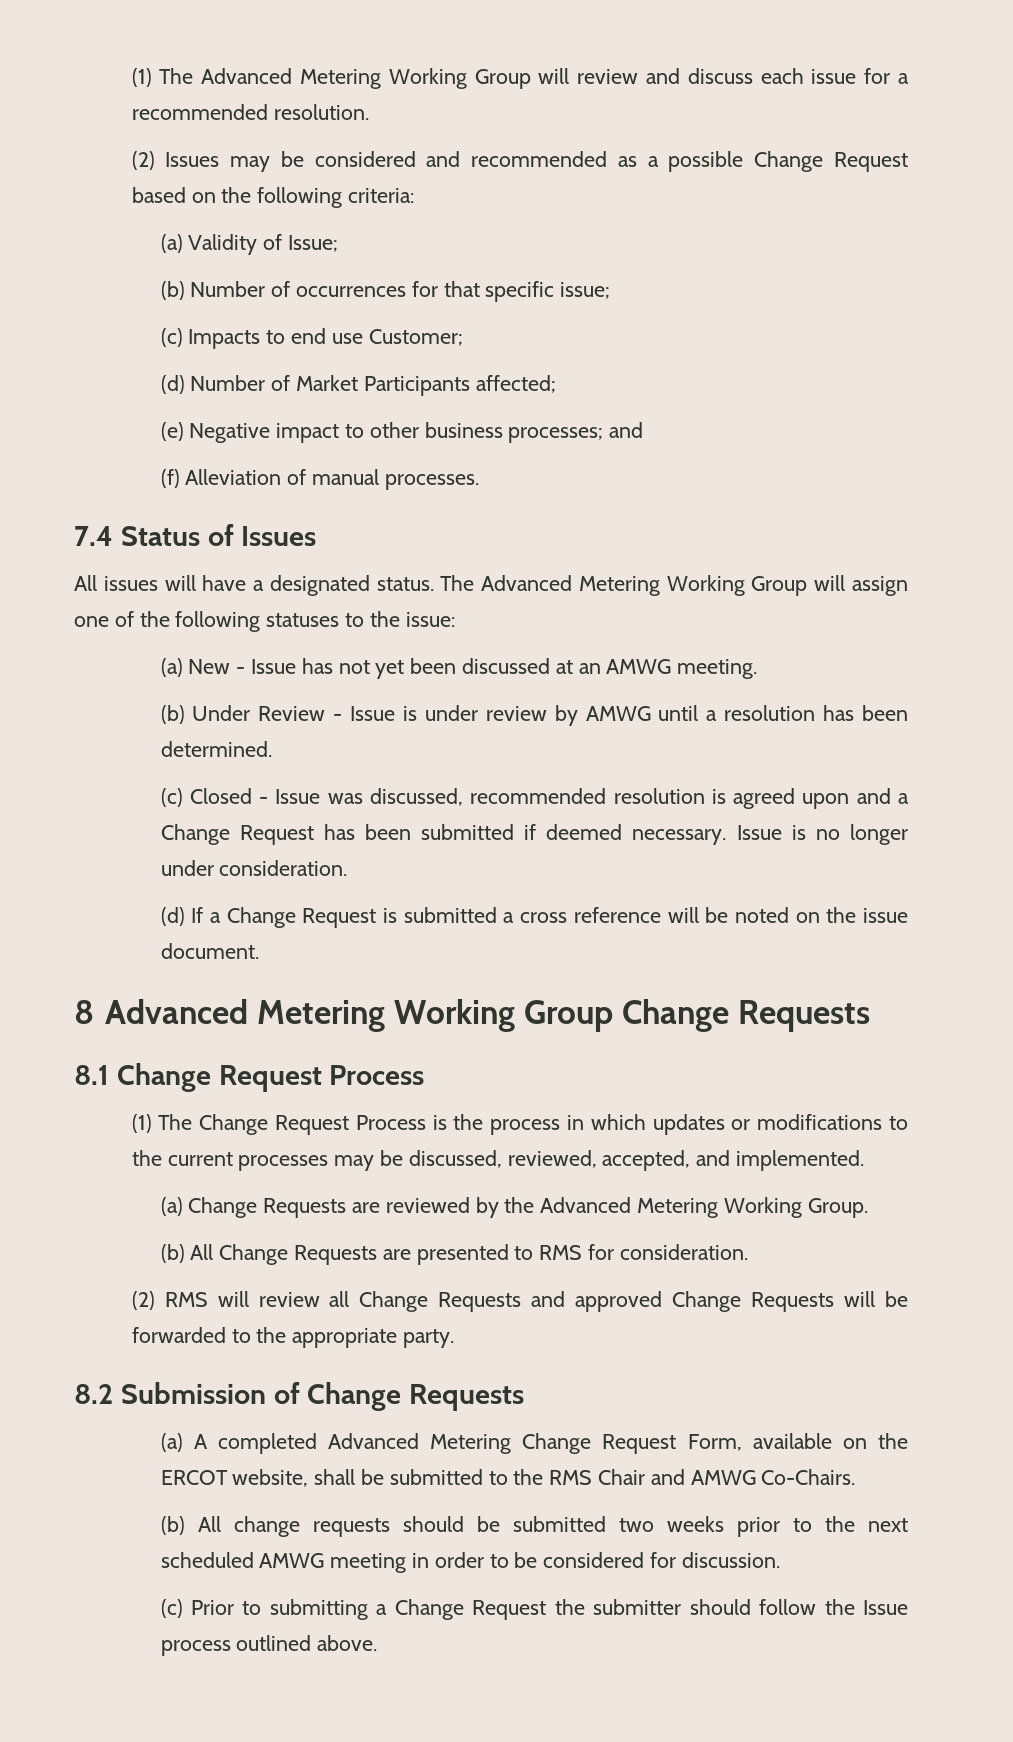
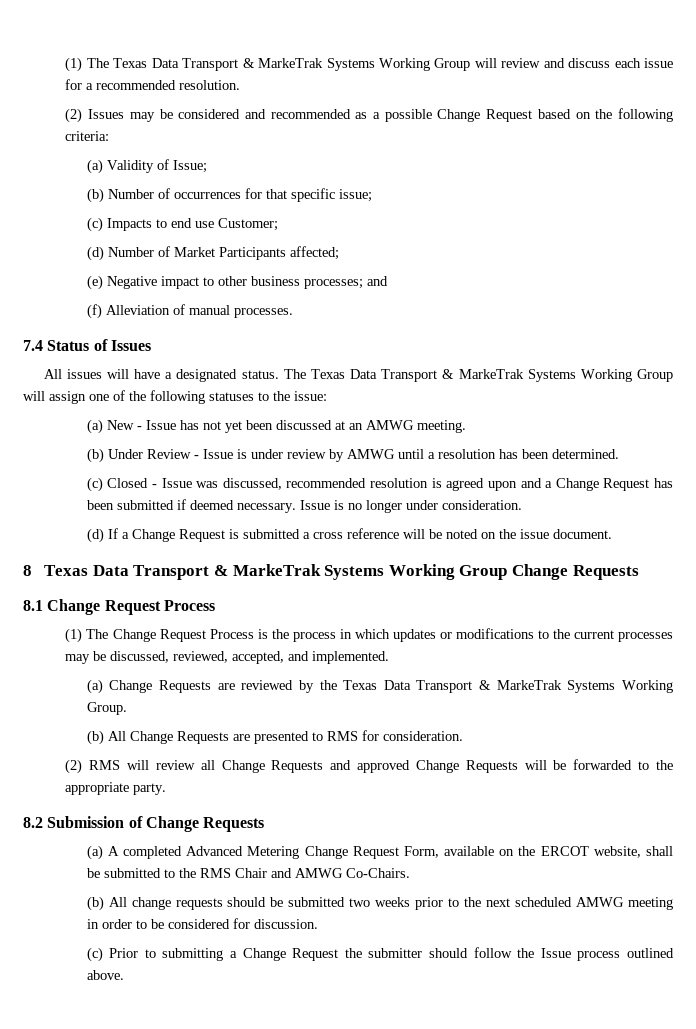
[131,68,382,89] (1) The Advanced Metering -> [65,57,375,72] (1) The Texas Data Transport & MarkeTrak Systems
[481,575,660,596] Advanced Metering -> [310,369,576,382] Texas Data Transport & MarkeTrak Systems
[104,999,385,1032] Advanced Metering -> [44,564,385,580] Texas Data Transport & MarkeTrak Systems
[540,1197,718,1218] Advanced Metering -> [343,680,616,693] Texas Data Transport & MarkeTrak Systems

